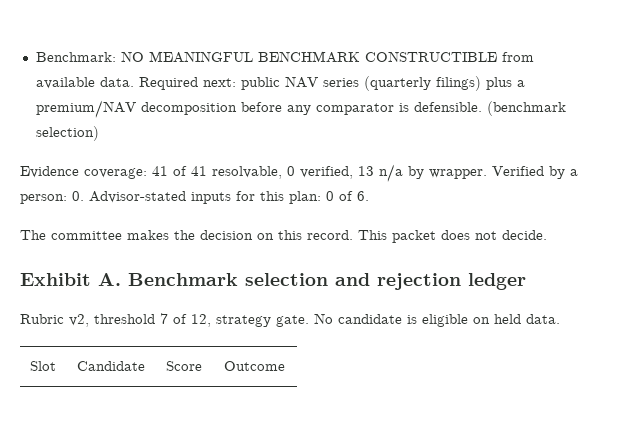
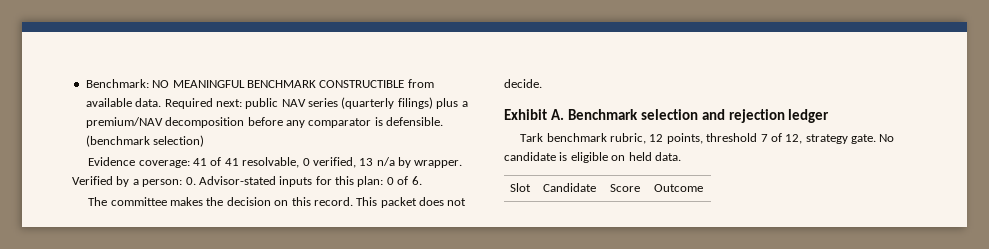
[20,314,89,327] Rubric v2, -> [520,133,703,144] Tark benchmark rubric, 12 points,

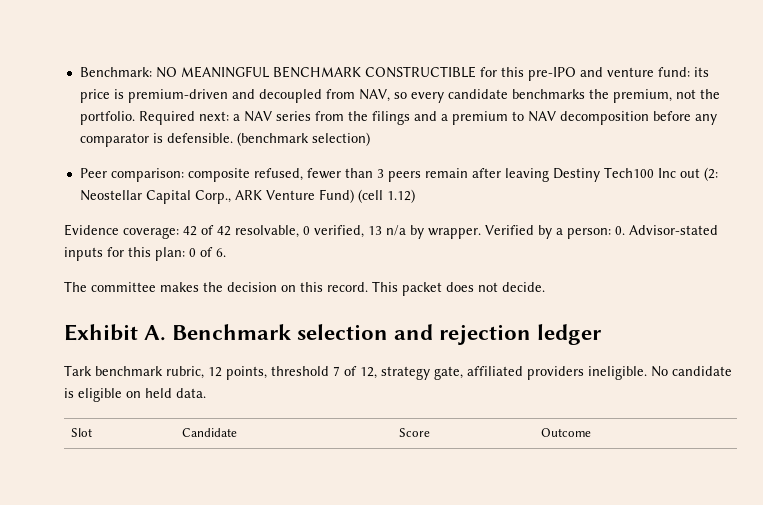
[407,79,434,88] [85,98,162,107] from available data. -> [479,67,709,81] [79,89,720,103] [79,111,135,125] for this pre-IPO and venture fund: its price is premium-driven and decoupled from NAV, so every candidate benchmarks the premium, not the portfolio.
[245,98,279,109] public -> [232,114,240,121] a
[341,97,468,109] [85,117,163,128] (quarterly filings) plus a premium/NAV -> [314,111,556,125] from the filings and a premium to NAV
(205, 141) none -> [79,167,718,182] [79,189,415,204] // Peer comparison: composite refused, fewer than 3 peers remain after leaving Destiny Tech100 Inc out (2: Neostellar Capital Corp., ARK Venture Fund) (cell 1.12)
[193,157,239,166] 41 of 41 -> [183,225,231,236] 42 of 42
[851,134,877,144] gate. -> [434,366,647,380] gate, affiliated providers ineligible.

